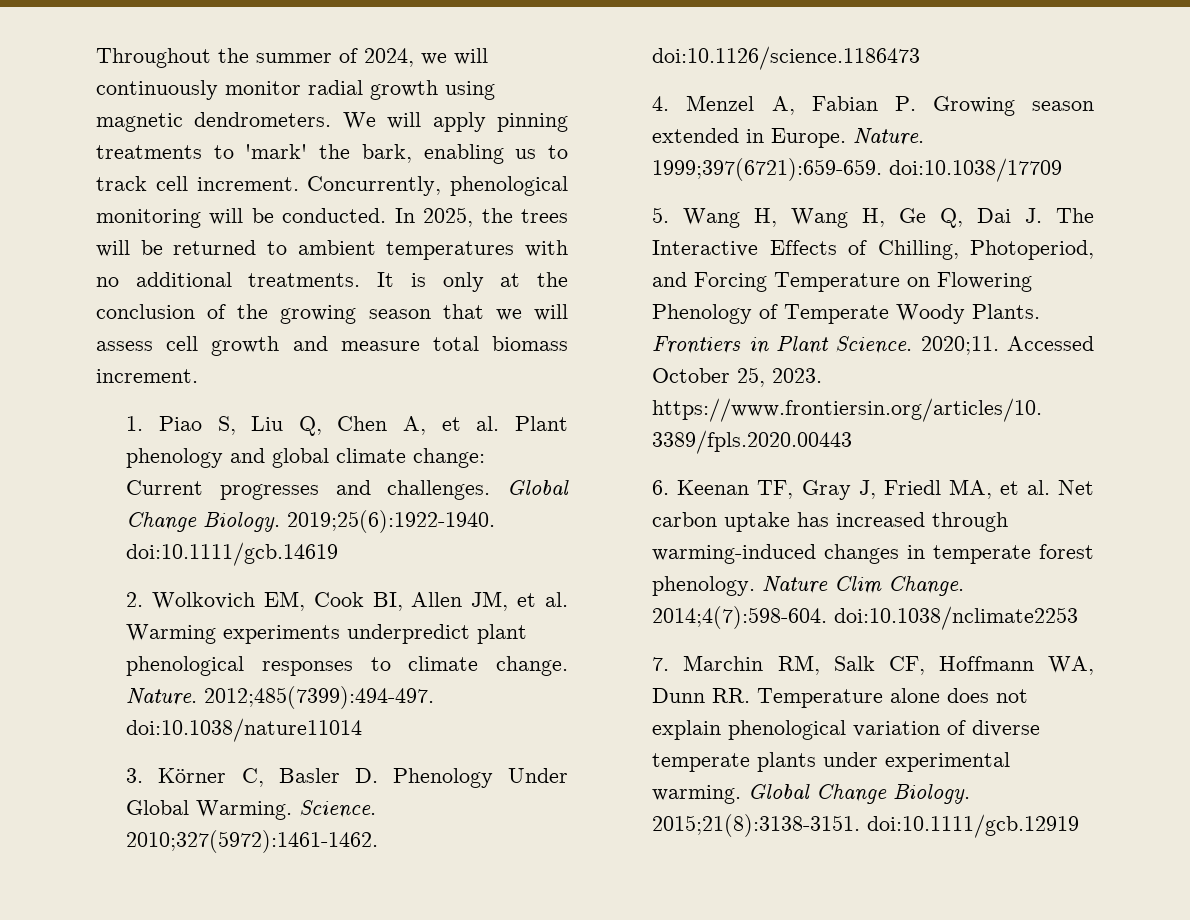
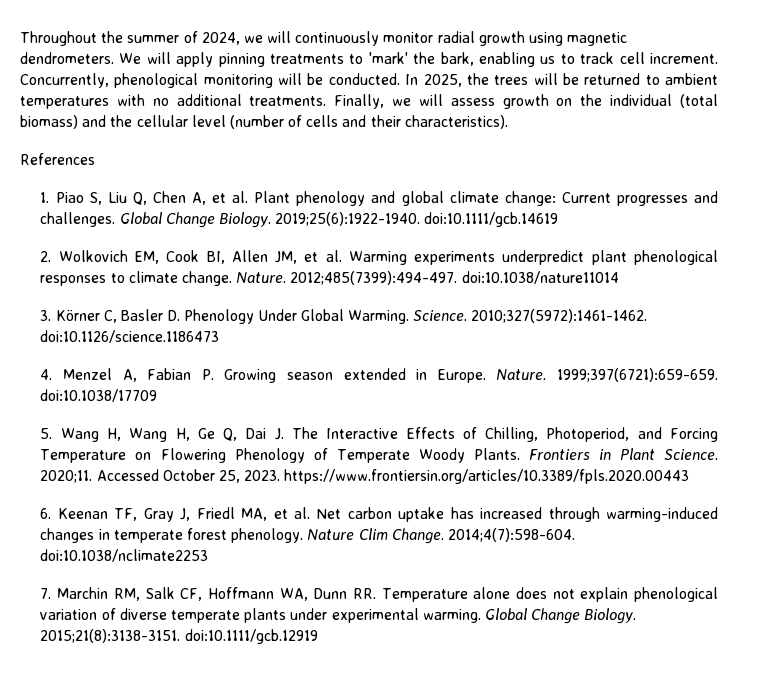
[377,272,568,292] [96,304,569,324] [96,336,568,356] [96,369,198,383] It is only at the conclusion of the growing season that we will assess cell growth and measure total biomass increment. -> [334,94,718,109] [20,115,508,129] [20,153,95,165] Finally, we will assess growth on the individual (total biomass) and the cellular level (number of cells and their characteristics). // References

